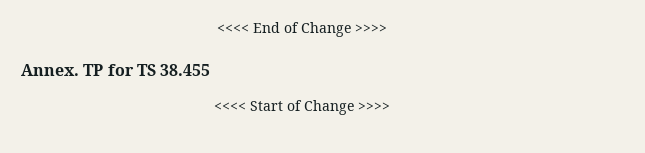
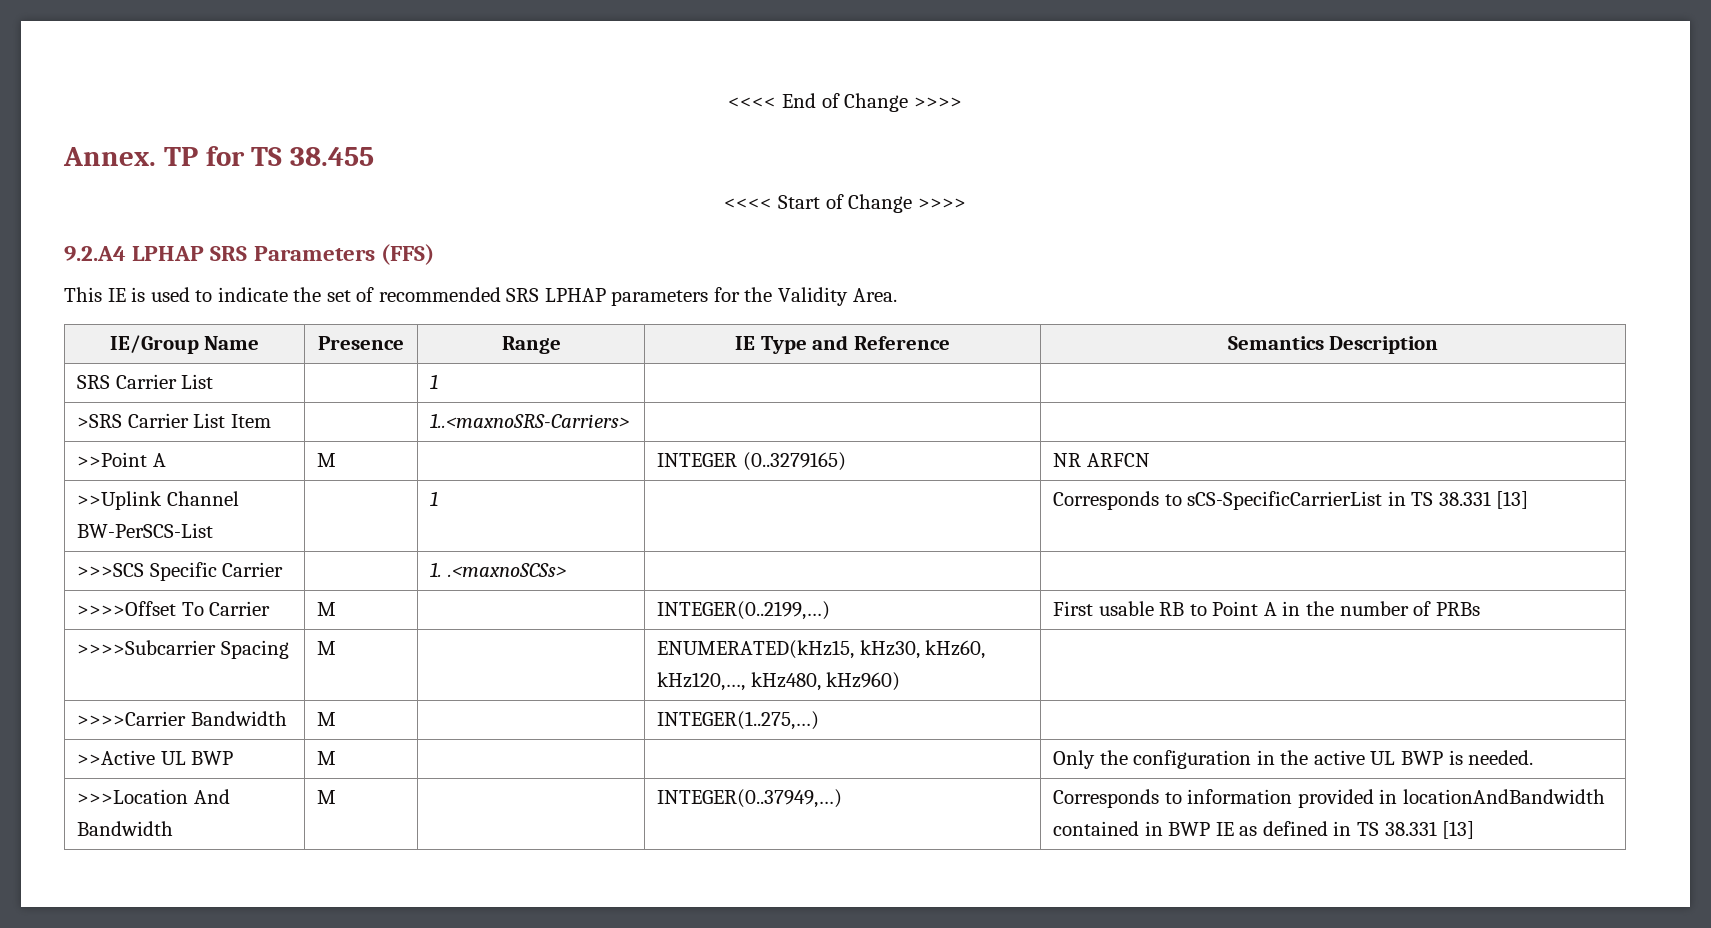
(390, 106) none -> [64,244,434,265] [64,287,897,306] [109,335,260,354] [318,336,404,350] [501,336,561,354] [735,335,950,354] [1227,336,1439,354] [77,374,214,389] [430,374,439,389] [77,413,271,428] [430,413,630,428] [77,452,166,467] [317,453,337,467] [657,452,846,471] [1053,453,1150,467] [77,491,239,510] [77,523,214,538] [430,491,439,506] [1053,491,1529,510] [77,562,284,581] [430,562,566,577] [77,601,271,616] [317,602,337,616] [657,601,831,620] [1053,601,1480,616] [77,640,289,659] [317,641,337,655] [657,640,986,659] [657,672,901,691] [77,711,287,726] [317,712,337,726] [657,711,820,730] [77,750,234,765] [317,751,337,765] [1053,750,1534,769] [77,789,230,804] [77,821,174,836] [317,790,337,804] [657,789,843,808] [1053,789,1605,808] [1053,821,1475,839] // 9.2.A4 LPHAP SRS Parameters (FFS) // This IE is used to indicate the set of recommended SRS LPHAP parameters for the Validity Area. // IE/Group Name | Presence | Range | IE Type and Reference | Semantics Description // SRS Carrier List | | 1 | | // >SRS Carrier List Item | | 1..<maxnoSRS-Carriers> | | // >>Point A | M | | INTEGER (0..3279165) | NR ARFCN // >>Uplink Channel BW-PerSCS-List | | 1 | | Corresponds to sCS-SpecificCarrierList in TS 38.331 [13] // >>>SCS Specific Carrier | | 1. .<maxnoSCSs> | | // >>>>Offset To Carrier | M | | INTEGER(0..2199,…) | First usable RB to Point A in the number of PRBs // >>>>Subcarrier Spacing | M | | ENUMERATED(kHz15, kHz30, kHz60, kHz120,…, kHz480, kHz960) | // >>>>Carrier Bandwidth | M | | INTEGER(1..275,…) | // >>Active UL BWP | M | | | Only the configuration in the active UL BWP is needed. // >>>Location And Bandwidth | M | | INTEGER(0..37949,…) | Corresponds to information provided in locationAndBandwidth contained in BWP IE as defined in TS 38.331 [13]

